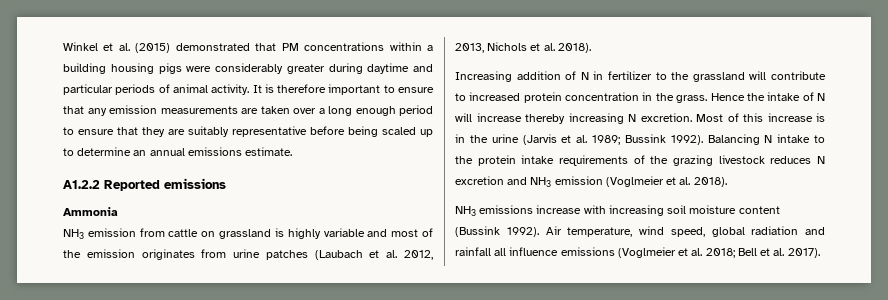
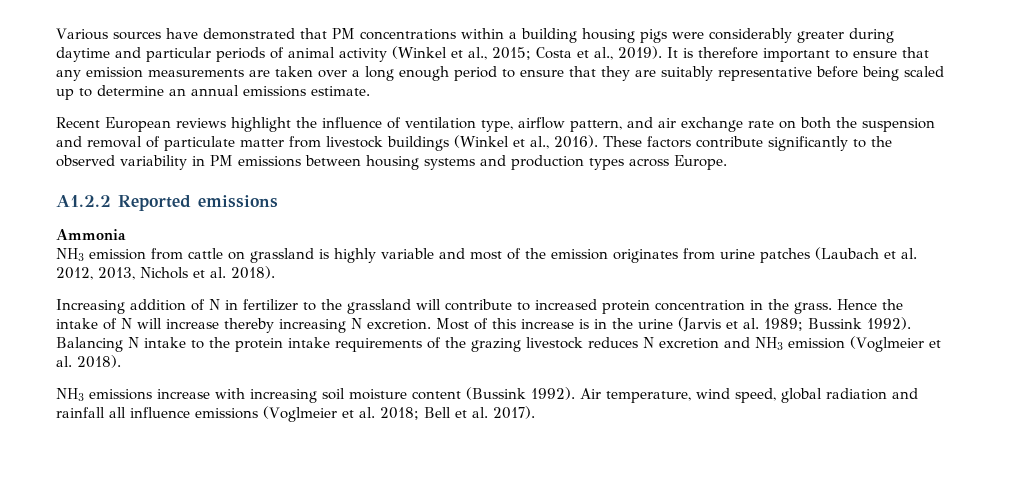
[63,42,171,53] Winkel et al. (2015) -> [56,28,198,40] Various sources have
[211,84,250,95] activity. -> [339,46,662,62] activity (Winkel et al., 2015; Costa et al., 2019).
(293, 151) none -> [56,117,935,132] [56,135,892,151] [56,155,727,170] // Recent European reviews highlight the influence of ventilation type, airflow pattern, and air exchange rate on both the suspension and removal of particulate matter from livestock buildings (Winkel et al., 2016). These factors contribute significantly to the observed variability in PM emissions between housing systems and production types across Europe.

